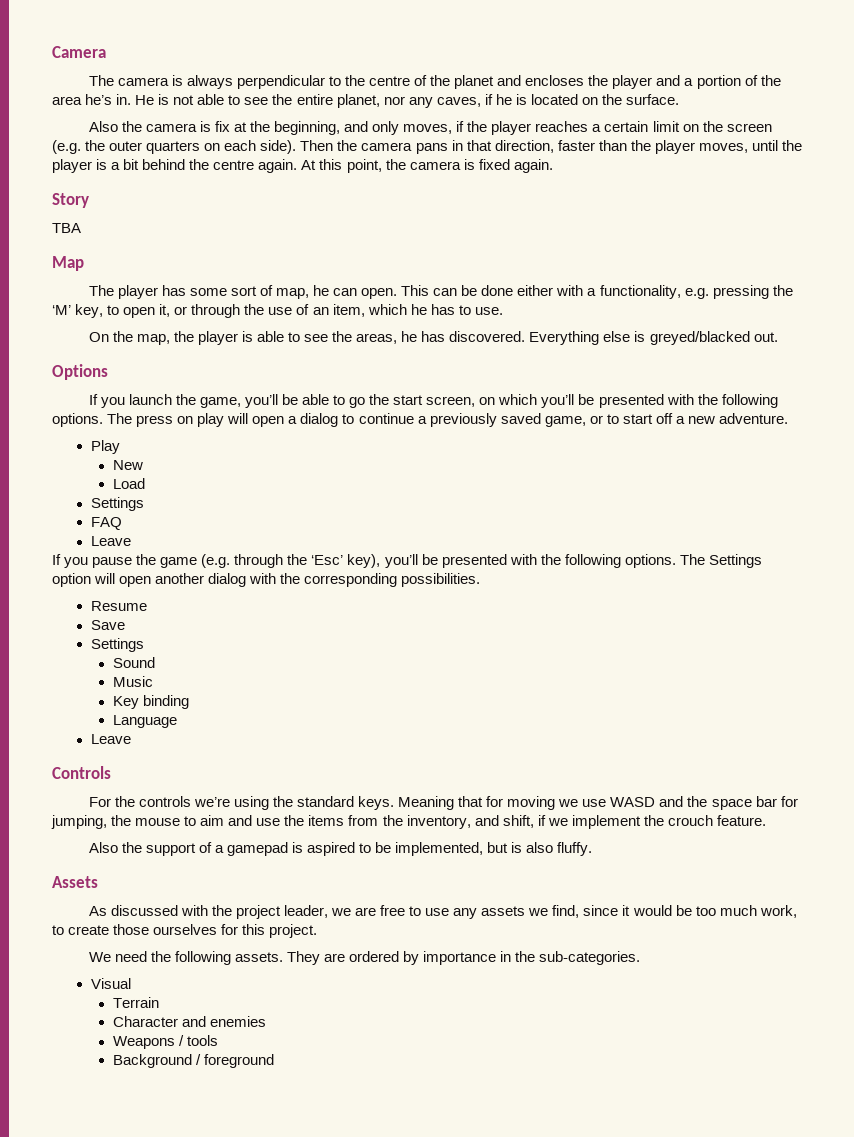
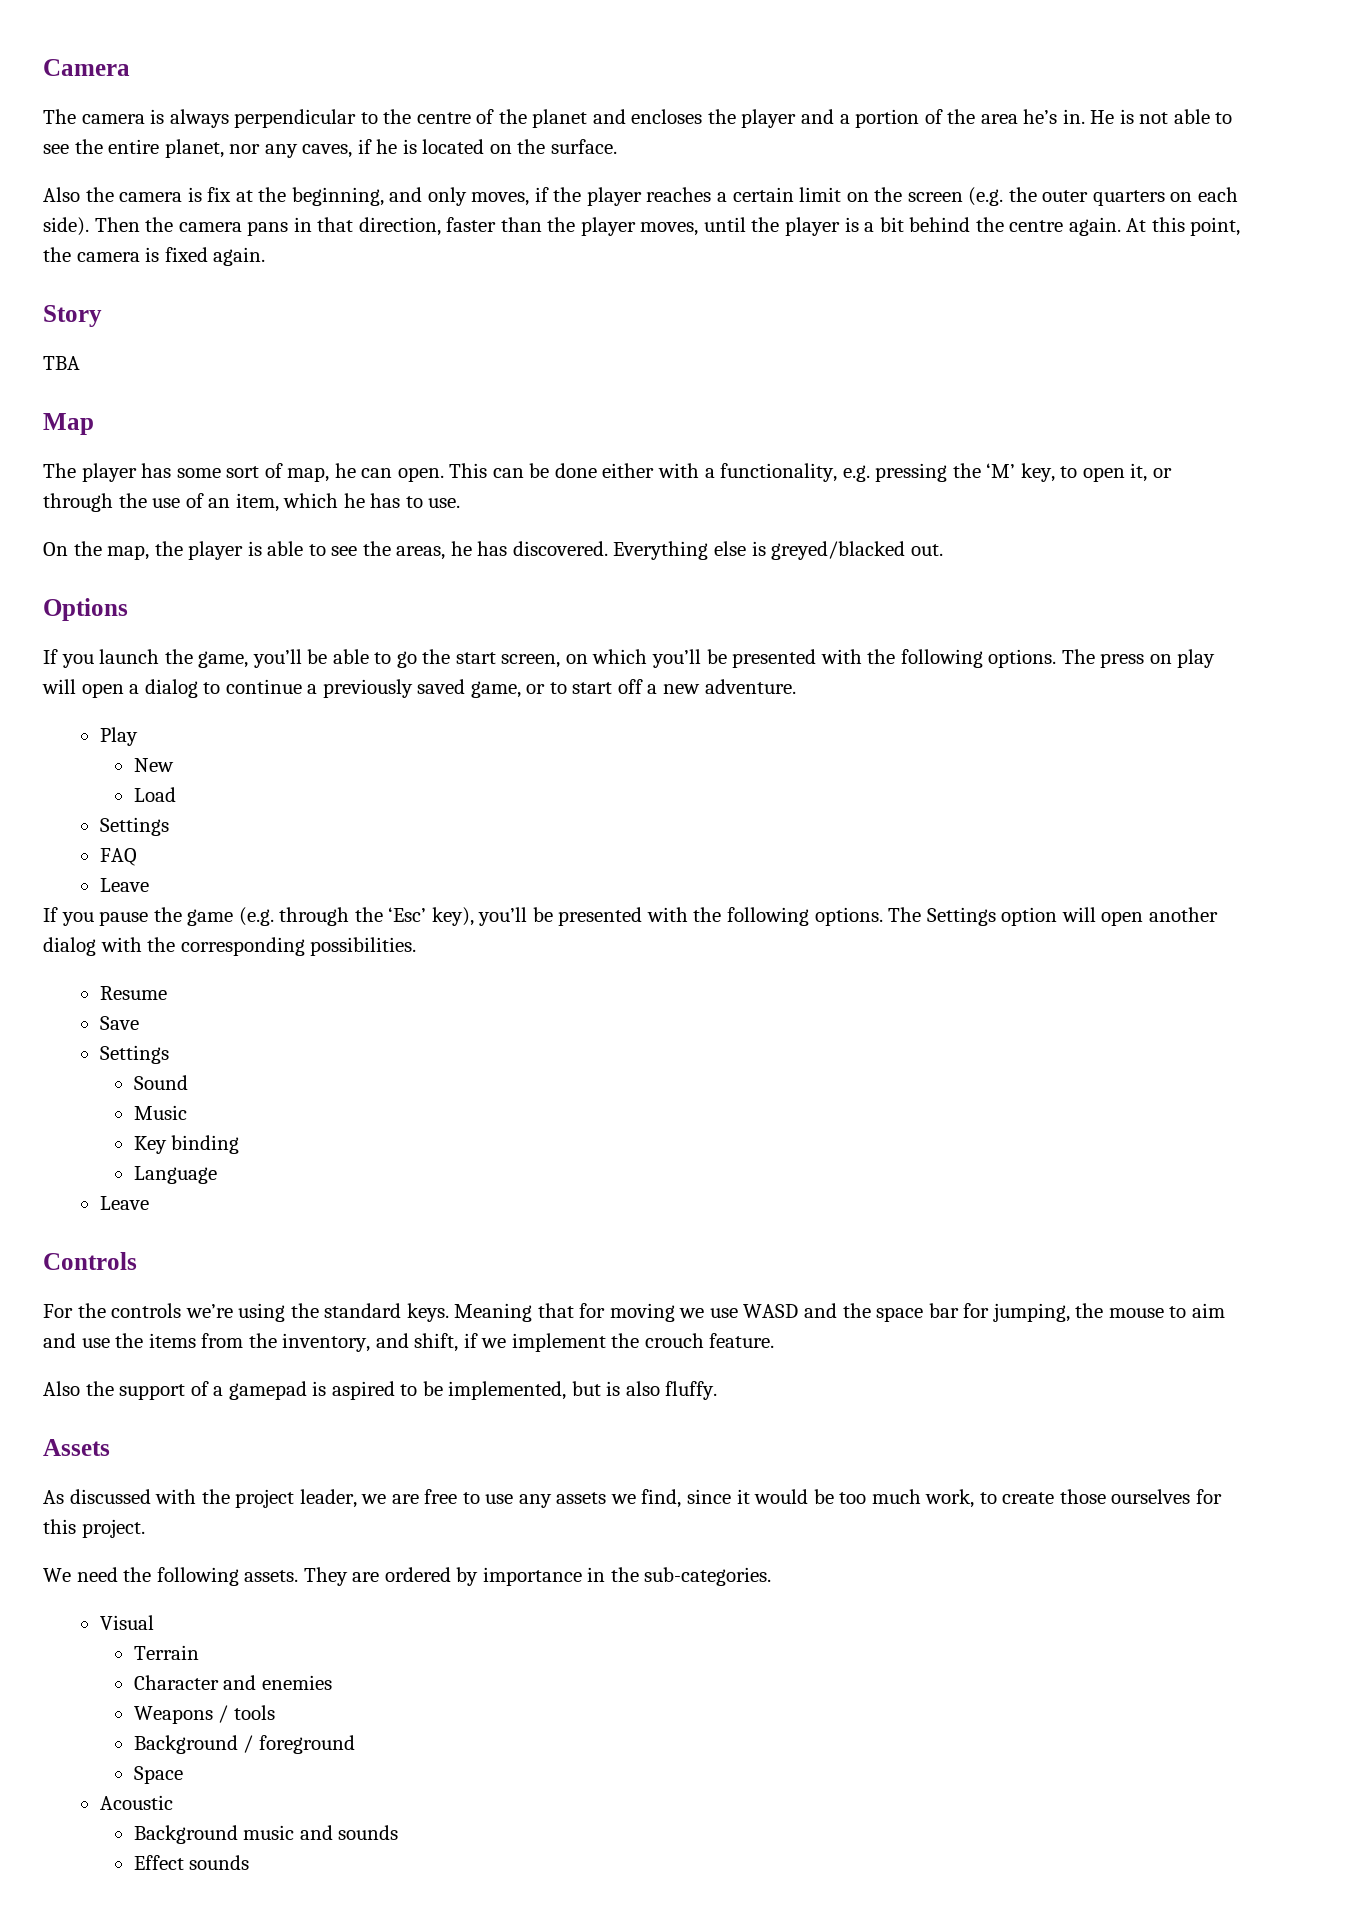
(275, 1061) none -> [133,1766,183,1784] [99,1795,173,1810] [133,1825,399,1844] [133,1855,250,1870] // Space // Acoustic // Background music and sounds // Effect sounds

